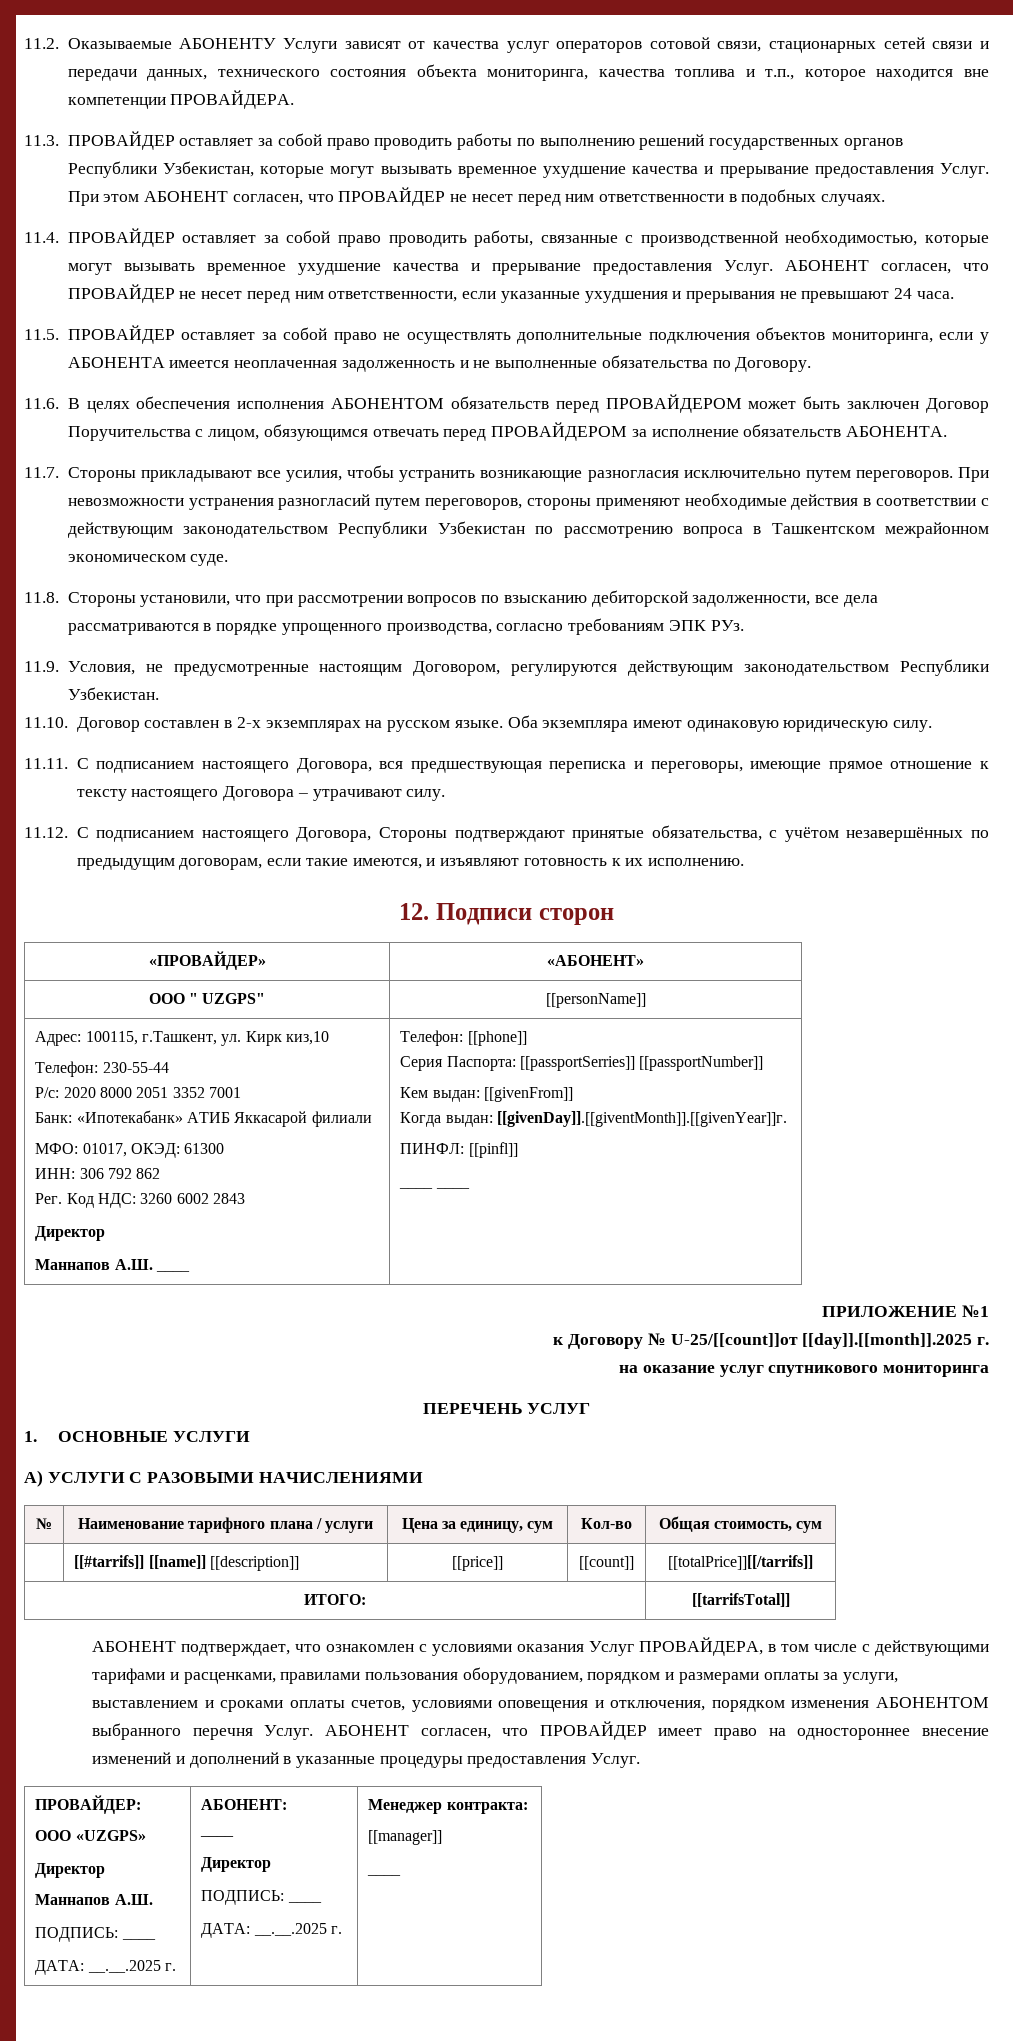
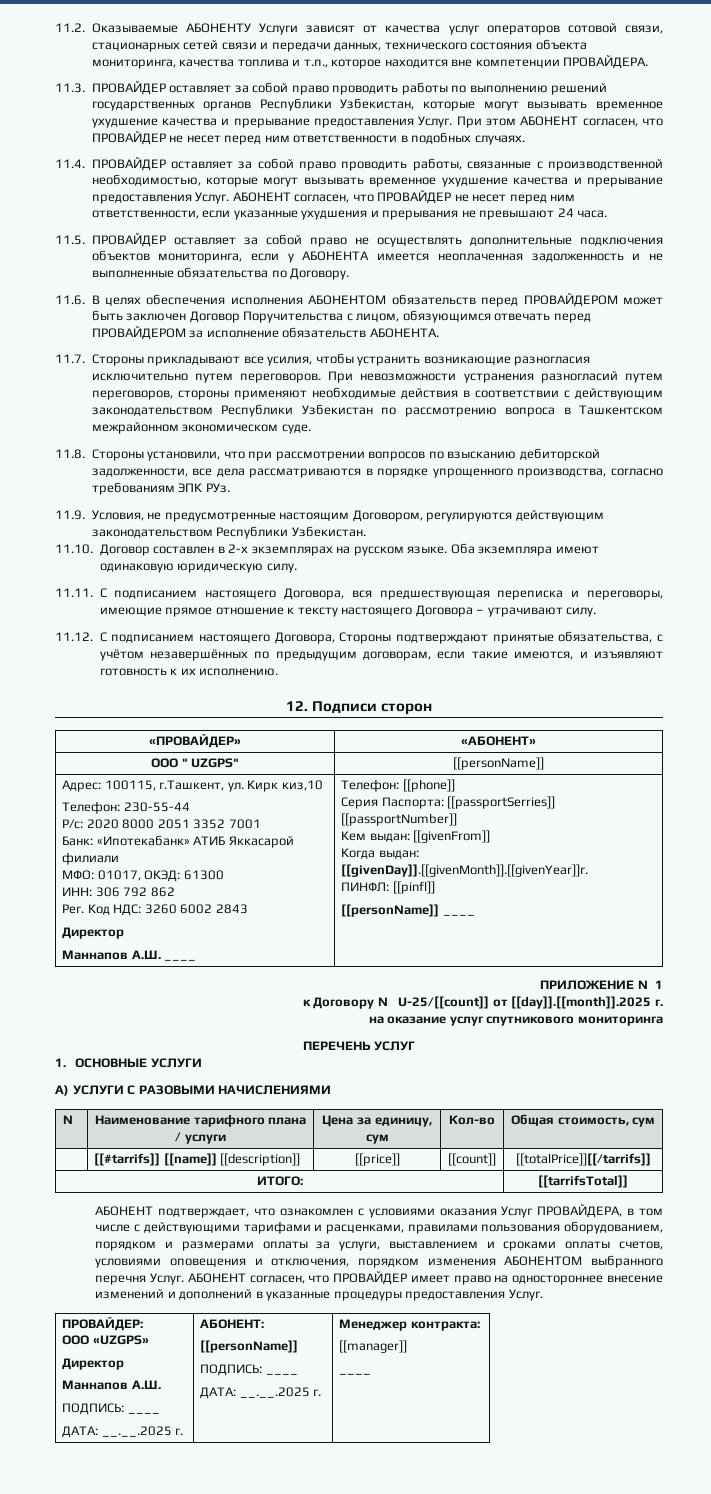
[496,1111,787,1127] [[givenDay]].[[giventMonth]].[[givenYear]]г. -> [341,864,589,877] [[givenDay]].[[givenMonth]].[[givenYear]]г.
[399,1187,434,1189] ____ -> [341,904,440,917] [[personName]]
[670,1333,798,1347] U-25/[[count]]от -> [398,996,508,1009] U-25/[[count]] от
[200,1835,235,1837] [201,1857,272,1872] ____ // Директор -> [200,1340,299,1353] [[personName]]

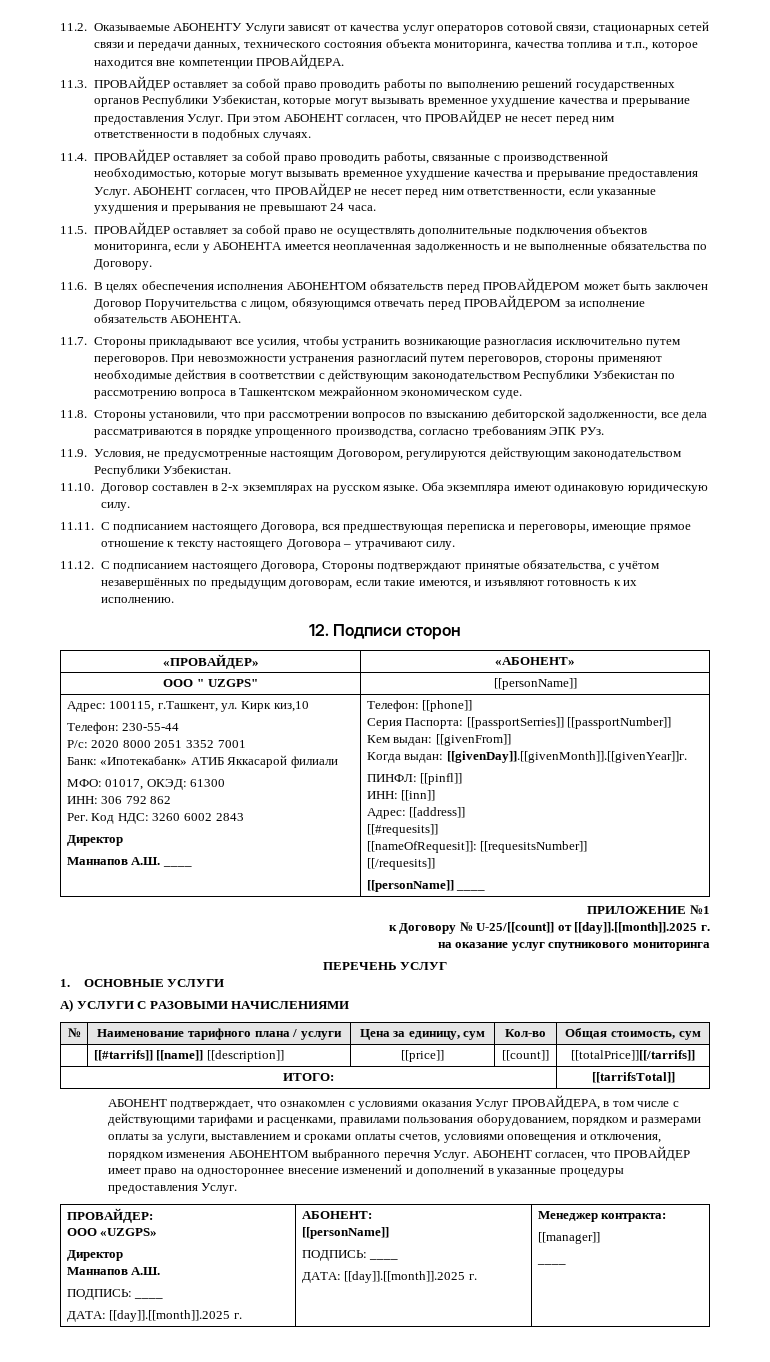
(435, 887) none -> [366,790,436,801] [366,807,466,819] [366,824,438,836] [366,841,588,853] [366,858,435,870] // ИНН: [[inn]] // Адрес: [[address]] // [[#requesits]] // [[nameOfRequesit]]: [[requesitsNumber]] // [[/requesits]]
[101,1426,172,1437] __.__.2025 -> [109,1310,231,1322] [[day]].[[month]].2025
[239,1387,310,1398] __.__.2025 -> [344,1271,466,1283] [[day]].[[month]].2025

